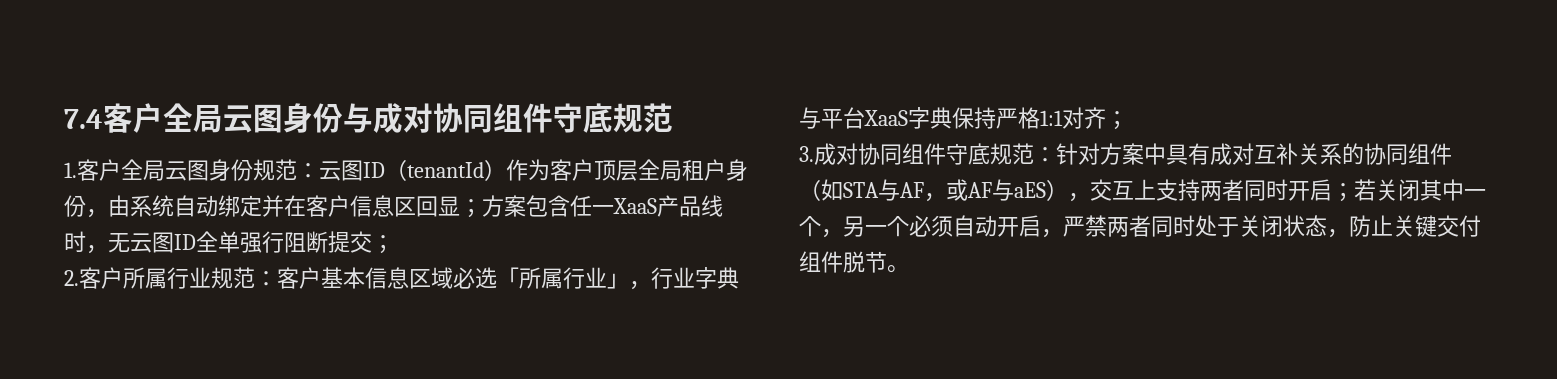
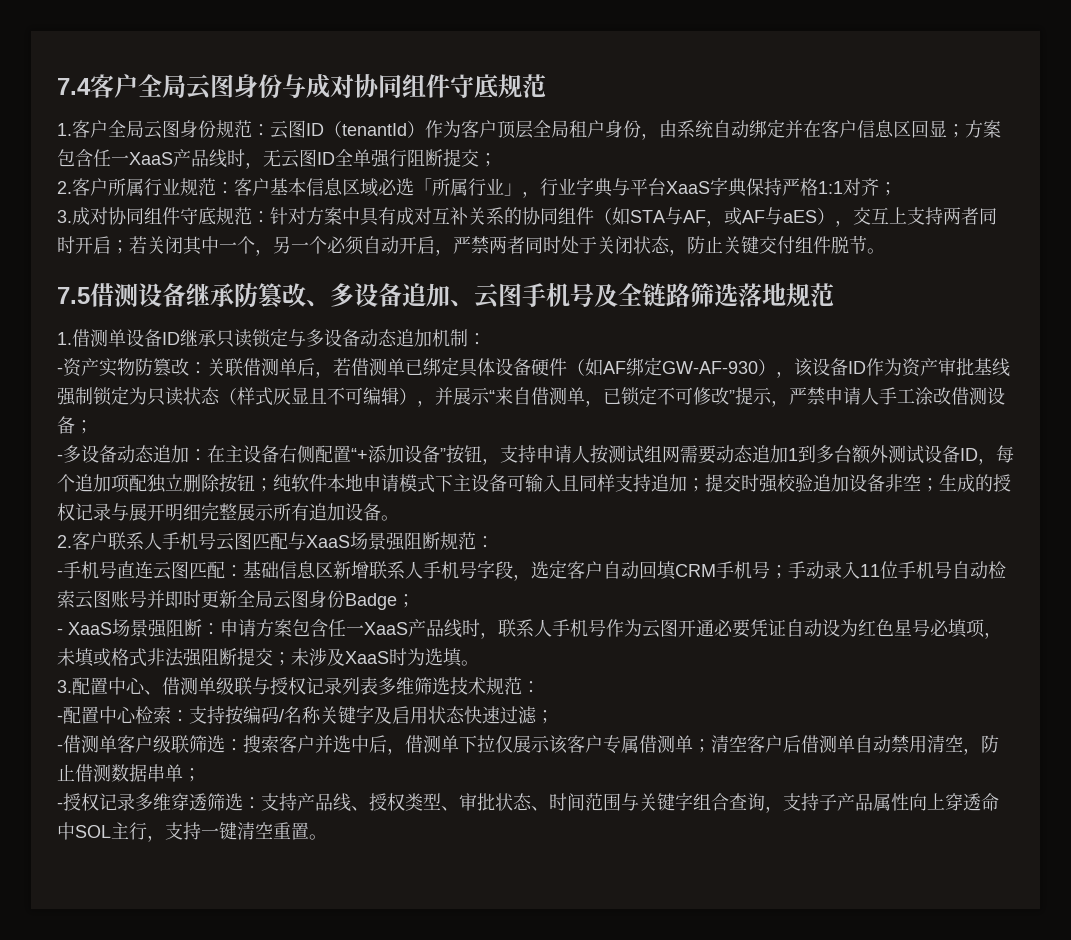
(909, 269) none -> [57,283,834,309] [57,328,486,348] [57,357,1010,378] [57,386,1005,407] [57,416,93,434] [57,445,1014,465] [57,474,1011,493] [57,502,399,521] [57,532,494,551] [57,560,1006,581] [57,590,415,610] [57,619,1002,639] [57,648,479,667] [57,677,540,695] [57,705,554,725] [57,735,999,755] [57,764,201,782] [57,792,999,813] [57,822,327,842] // 7.5借测设备继承防篡改、多设备追加、云图手机号及全链路筛选落地规范 // 1.借测单设备ID继承只读锁定与多设备动态追加机制： // -资产实物防篡改：关联借测单后，若借测单已绑定具体设备硬件（如AF绑定GW-AF-930），该设备ID作为资产审批基线强制锁定为只读状态（样式灰显且不可编辑），并展示“来自借测单，已锁定不可修改”提示，严禁申请人手工涂改借测设备； // -多设备动态追加：在主设备右侧配置“+添加设备”按钮，支持申请人按测试组网需要动态追加1到多台额外测试设备ID，每个追加项配独立删除按钮；纯软件本地申请模式下主设备可输入且同样支持追加；提交时强校验追加设备非空；生成的授权记录与展开明细完整展示所有追加设备。 // 2.客户联系人手机号云图匹配与XaaS场景强阻断规范： // -手机号直连云图匹配：基础信息区新增联系人手机号字段，选定客户自动回填CRM手机号；手动录入11位手机号自动检索云图账号并即时更新全局云图身份Badge； // - XaaS场景强阻断：申请方案包含任一XaaS产品线时，联系人手机号作为云图开通必要凭证自动设为红色星号必填项，未填或格式非法强阻断提交；未涉及XaaS时为选填。 // 3.配置中心、借测单级联与授权记录列表多维筛选技术规范： // -配置中心检索：支持按编码/名称关键字及启用状态快速过滤； // -借测单客户级联筛选：搜索客户并选中后，借测单下拉仅展示该客户专属借测单；清空客户后借测单自动禁用清空，防止借测数据串单； // -授权记录多维穿透筛选：支持产品线、授权类型、审批状态、时间范围与关键字组合查询，支持子产品属性向上穿透命中SOL主行，支持一键清空重置。

